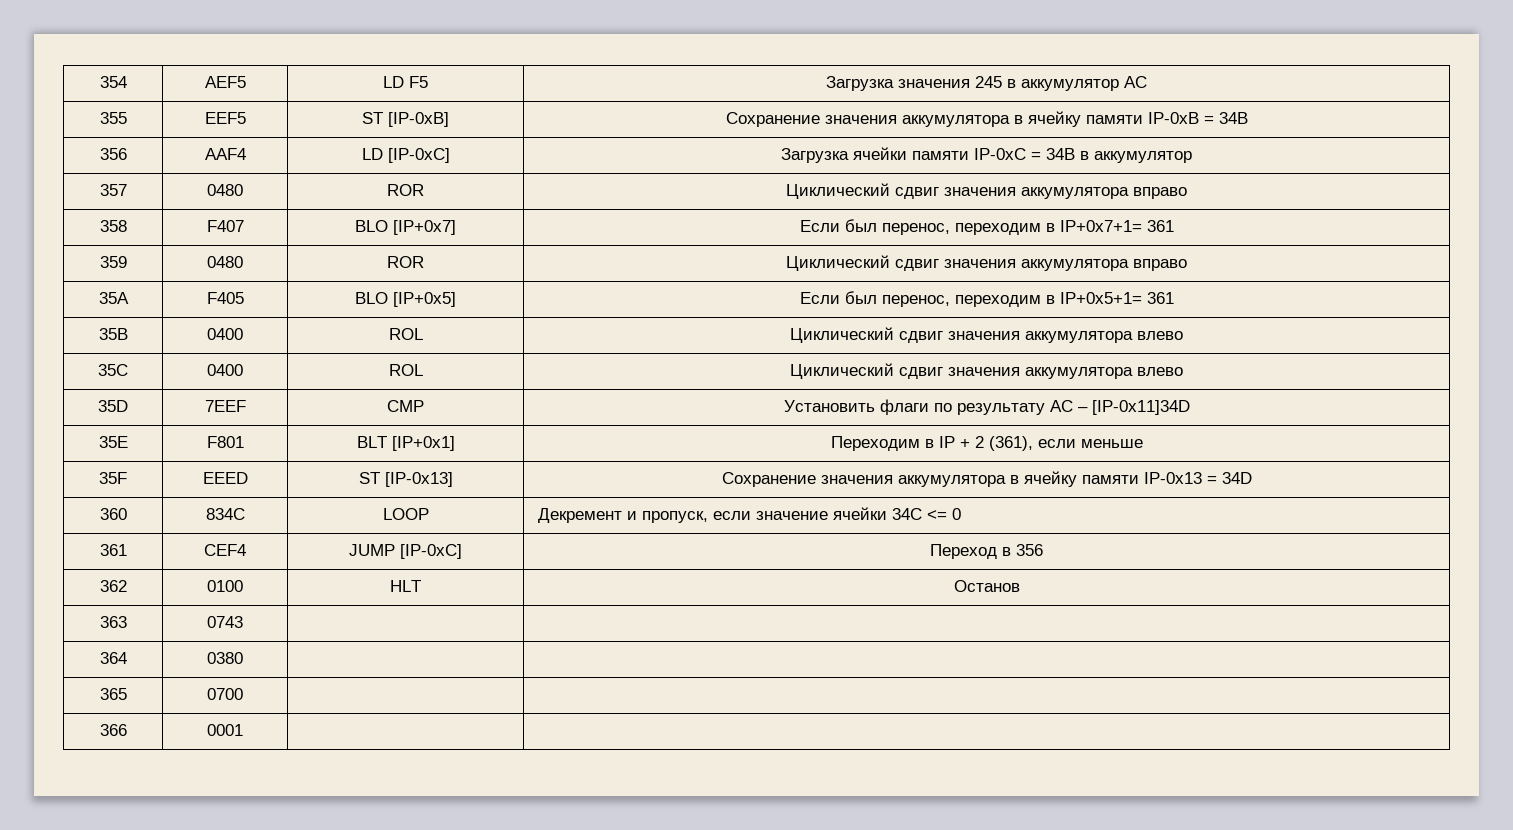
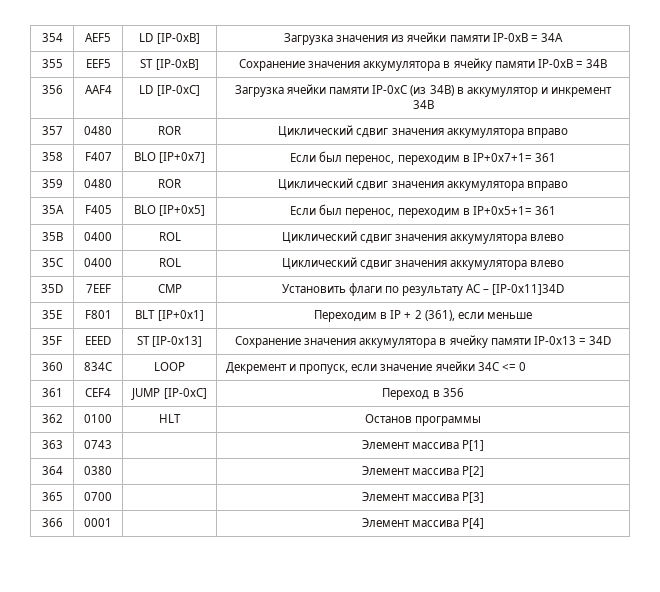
[409,76,428,88] F5 -> [156,33,200,44] [IP-0xB]
[975,76,1147,91] 245 в аккумулятор AC -> [391,32,563,42] из ячейки памяти IP-0xB = 34A
[1031,148,1192,163] = 34B в аккумулятор -> [410,85,612,97] [412,100,434,109] (из 34B) в аккумулятор и инкремент 34B
(1020, 586) none -> [415,416,482,426] программы
(243, 622) none -> [361,440,485,451] Элемент массива P[1]
(243, 658) none -> [361,466,485,477] Элемент массива P[2]
(243, 694) none -> [361,492,485,503] Элемент массива P[3]
(243, 730) none -> [361,518,485,529] Элемент массива P[4]

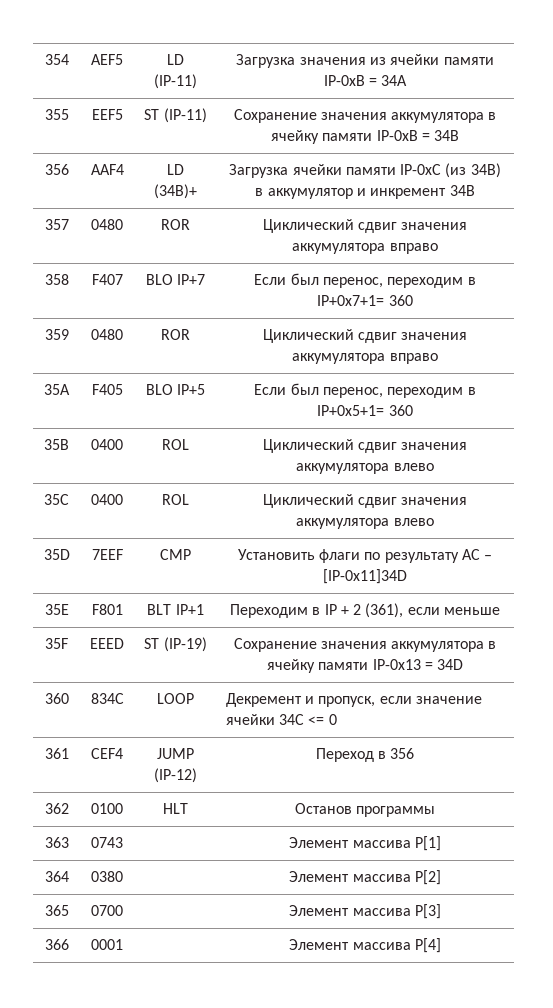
[156,33,200,44] [IP-0xB] -> [154,74,197,89] (IP-11)
[155,59,199,70] [IP-0xB] -> [163,108,207,123] (IP-11)
[156,85,200,96] [IP-0xC] -> [154,184,197,199] (34B)+
[159,152,206,163] [IP+0x7] -> [177,274,206,285] IP+7
[534,153,556,162] 361 -> [388,295,413,306] 360
[159,205,206,216] [IP+0x5] -> [177,384,206,395] IP+5
[534,206,556,215] 361 -> [388,405,413,416] 360
[157,310,204,321] [IP+0x1] -> [175,604,204,615] IP+1
[152,336,203,347] [IP-0x13] -> [163,637,207,652] (IP-19)
[163,388,207,399] [IP-0xC] -> [154,768,197,783] (IP-12)

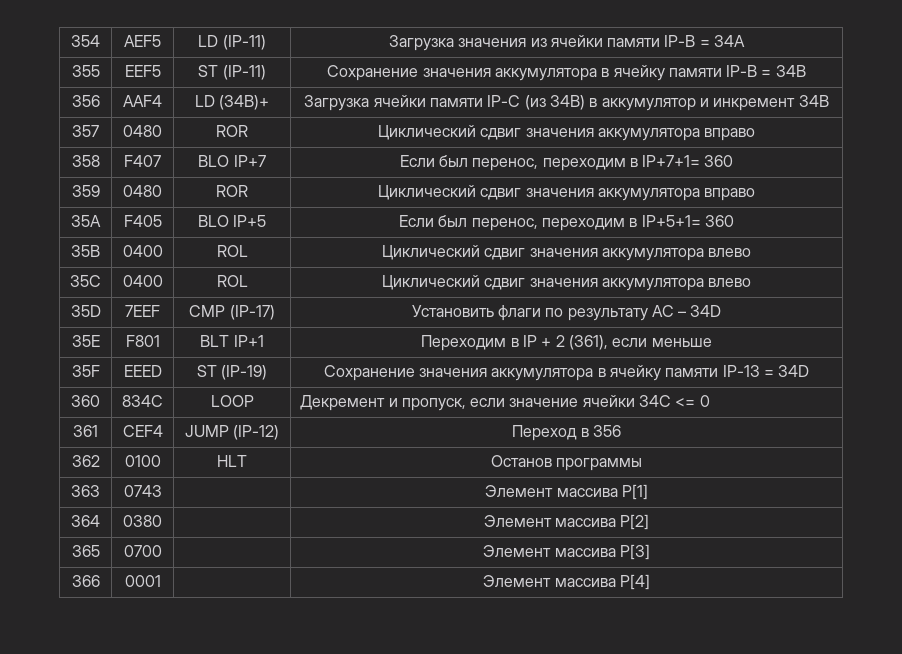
[323,75,365,86] IP-0xB -> [664,35,696,47] IP-B
[376,130,418,141] IP-0xB -> [726,65,758,77] IP-B
[400,164,442,175] IP-0xC -> [487,95,521,107] IP-C
[317,295,385,306] IP+0x7+1= -> [642,155,701,167] IP+7+1=
[317,405,385,416] IP+0x5+1= -> [641,215,701,227] IP+5+1=
(191, 554) none -> [229,305,275,320] (IP-17)
[323,569,407,584] [IP-0x11]34D -> [690,305,722,317] 34D
[372,659,421,670] IP-0x13 -> [722,365,760,377] IP-13

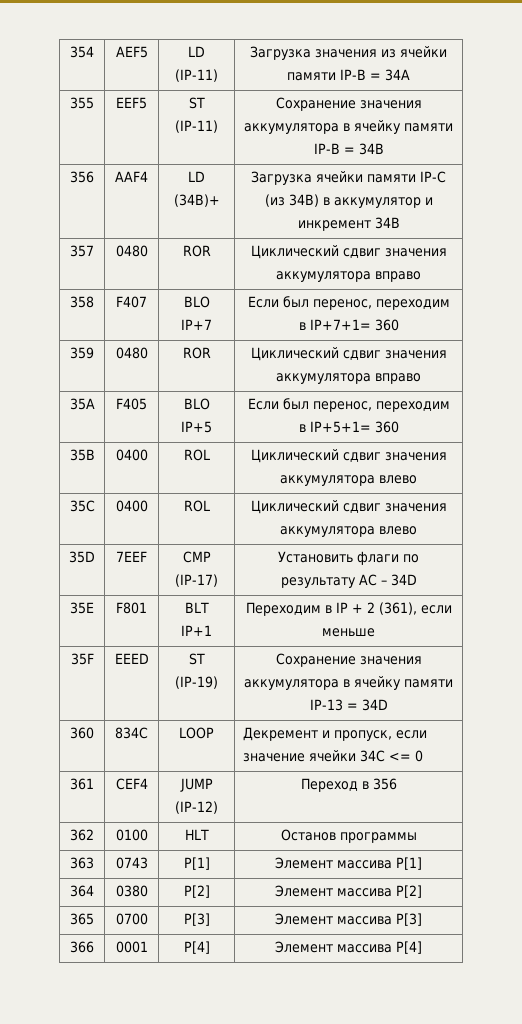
(162, 491) none -> [183,857,210,870] P[1]
(162, 521) none -> [183,885,210,898] P[2]
(162, 551) none -> [183,913,210,926] P[3]
(161, 581) none -> [183,941,210,954] P[4]

